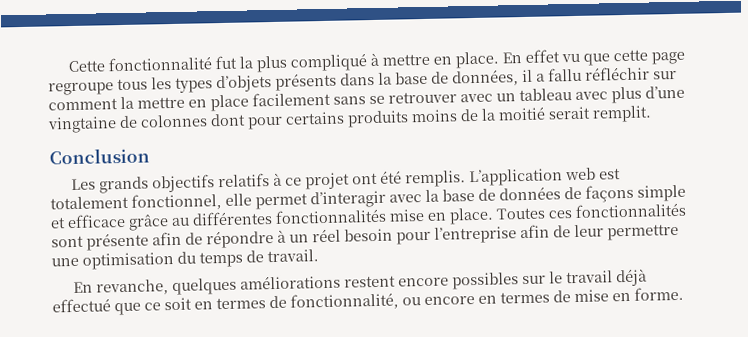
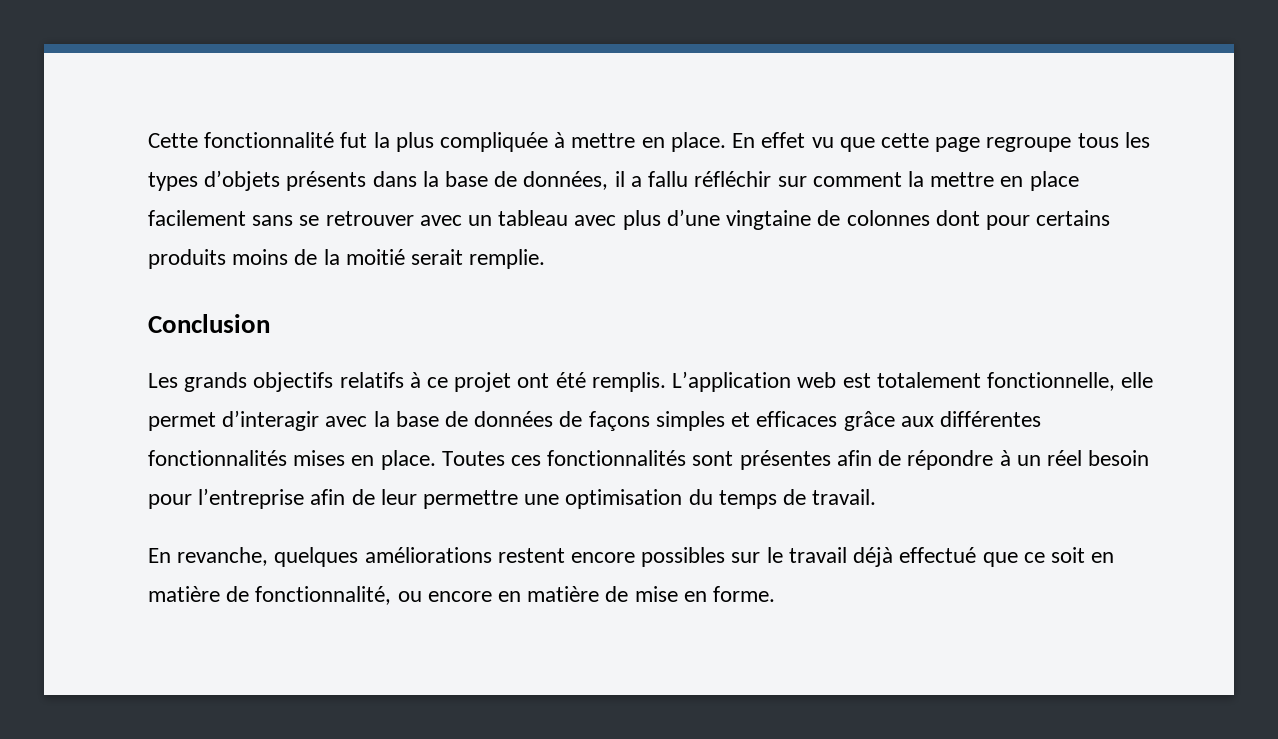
[289,53,368,72] compliqué -> [440,132,549,152] compliquée
[592,105,652,123] remplit. -> [469,249,546,269] remplie.
[131,193,222,211] fonctionnel, -> [986,372,1115,391] fonctionnelle,
[637,184,686,202] [50,213,190,231] simple et efficace grâce au -> [655,411,934,431] simples et efficaces grâce aux
[389,209,425,222] mise -> [293,450,346,466] mises
[86,232,149,251] présente -> [739,450,831,470] présentes
[216,297,266,310] termes -> [148,586,220,602] matière
[500,291,550,304] termes -> [527,586,600,602] matière

